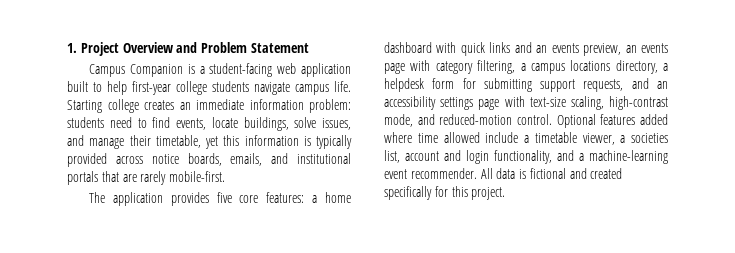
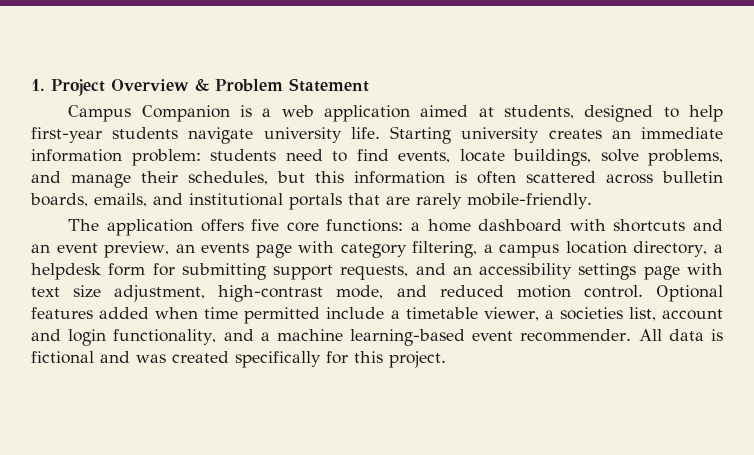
[176,42,198,53] and -> [195,78,210,91] &
[209,63,273,77] student-facing -> (272, 112) none
[67,81,88,92] built -> [420,105,654,122] aimed at students, designed
[176,81,207,95] college -> (102, 135) none
[295,84,329,95] campus -> [263,127,342,143] university
[107,99,139,113] college -> [461,127,540,143] university
[322,118,351,130] issues, -> [648,149,723,166] problems,
[155,135,218,149] timetable, yet -> [188,171,305,185] schedules, but
[316,135,352,149] [67,153,179,167] typically provided across notice -> [477,171,723,184] often scattered across bulletin
[169,171,226,182] mobile-first. -> [467,193,592,209] mobile-friendly.
[170,192,209,206] provides -> [200,219,244,232] offers
[266,192,305,203] features: -> [326,219,404,232] functions:
[460,42,579,56] quick links and an events -> [613,219,724,232] [31,243,98,253] shortcuts and an event
[570,60,611,71] locations -> [565,241,627,254] location
[529,96,604,110] text-size scaling, -> [31,285,206,302] text size adjustment,
[439,114,513,125] reduced-motion -> [439,285,571,298] reduced motion
[384,132,480,143] where time allowed -> [155,307,321,324] when time permitted
[589,150,668,164] machine-learning -> [276,329,466,346] machine learning-based
(587, 173) none -> [136,354,166,363] was

